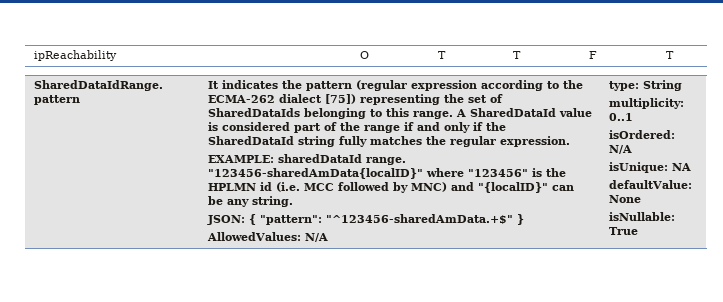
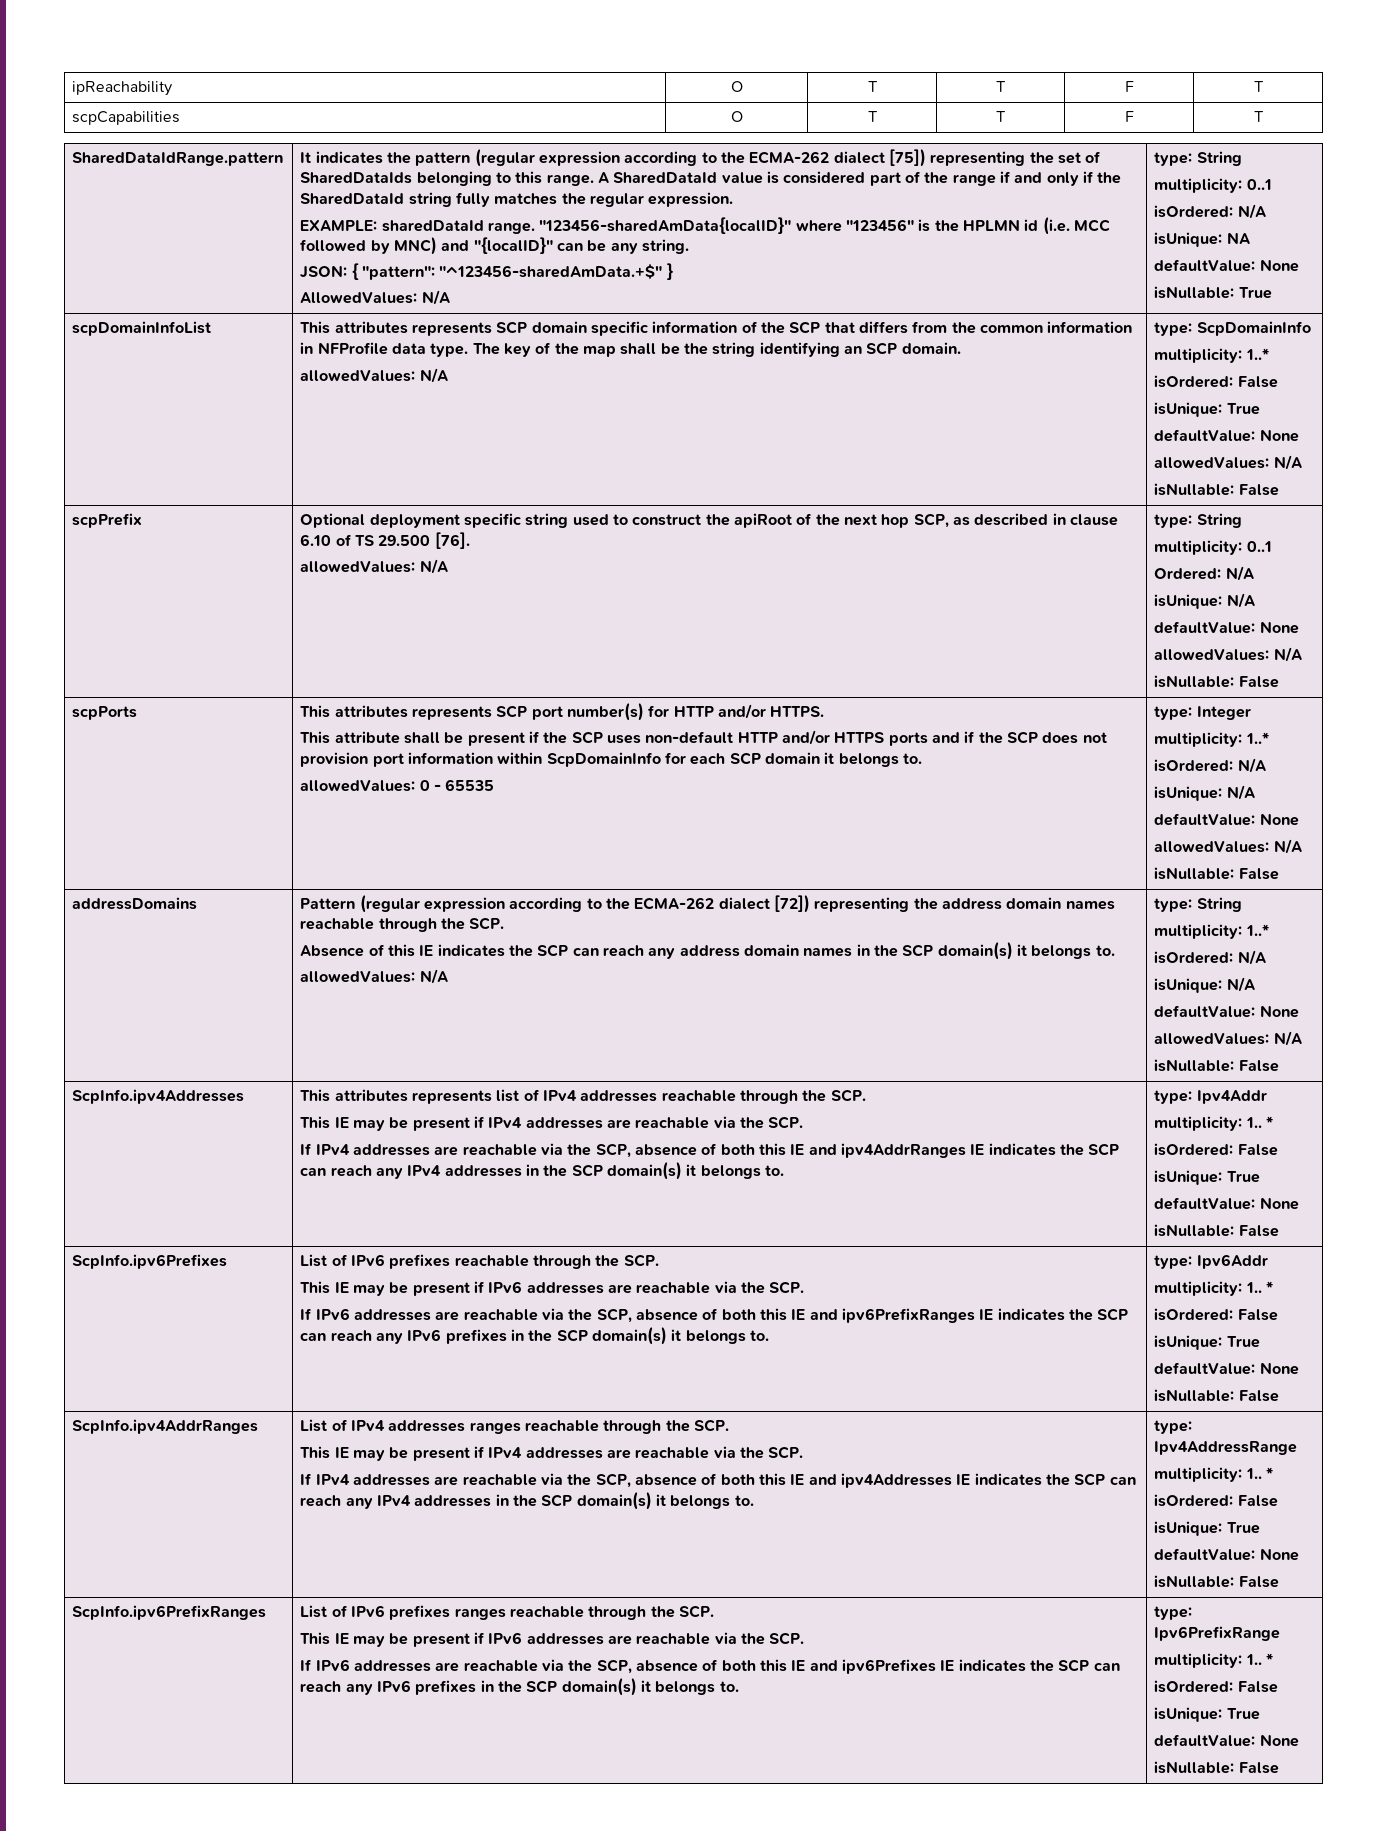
(674, 55) none -> [72,111,181,125] [730,111,743,122] [867,111,878,122] [996,111,1006,122] [1124,111,1134,122] [1253,111,1264,122] // scpCapabilities | O | T | T | F | T
(638, 231) none -> [72,321,212,336] [300,321,1133,336] [300,342,961,357] [300,368,448,383] [1154,321,1311,336] [1154,348,1269,363] [1154,375,1278,388] [1154,402,1260,417] [1154,429,1299,442] [1154,455,1302,470] [1154,483,1279,496] [72,513,143,528] [300,513,1118,528] [300,532,470,549] [300,559,448,574] [1154,513,1242,528] [1154,540,1272,555] [1154,566,1254,581] [1154,593,1255,609] [1154,621,1299,634] [1154,647,1302,662] [1154,675,1279,688] [72,706,138,720] [300,703,825,721] [300,730,1107,746] [300,752,922,767] [300,779,495,792] [1154,706,1251,720] [1154,732,1269,747] [1154,758,1266,773] [1154,785,1255,801] [1154,813,1299,826] [1154,839,1302,854] [1154,867,1279,880] [72,897,198,910] [300,895,1115,913] [300,917,505,932] [300,942,1115,960] [300,969,448,984] [1154,897,1242,912] [1154,924,1269,939] [1154,950,1266,965] [1154,977,1255,993] [1154,1005,1299,1018] [1154,1031,1302,1046] [1154,1059,1279,1072] [72,1089,245,1104] [300,1089,866,1104] [300,1116,804,1131] [300,1143,1120,1158] [300,1162,784,1180] [1154,1090,1267,1104] [1154,1116,1274,1131] [1154,1143,1278,1156] [1154,1170,1260,1185] [1154,1197,1299,1210] [1154,1224,1279,1237] [72,1254,228,1269] [300,1254,659,1269] [300,1281,805,1296] [300,1308,1129,1323] [300,1327,769,1345] [1154,1254,1268,1269] [1154,1281,1274,1296] [1154,1308,1278,1321] [1154,1335,1260,1350] [1154,1362,1299,1375] [1154,1389,1279,1402] [72,1419,259,1434] [300,1419,730,1434] [300,1446,804,1461] [300,1473,1136,1488] [300,1492,754,1510] [1154,1420,1193,1434] [1154,1441,1298,1455] [1154,1467,1274,1482] [1154,1494,1278,1507] [1154,1521,1260,1536] [1154,1548,1299,1561] [1154,1575,1279,1588] [72,1605,267,1620] [300,1605,715,1620] [300,1632,805,1647] [300,1659,1120,1674] [300,1678,739,1696] [1154,1606,1193,1620] [1154,1626,1281,1641] [1154,1653,1274,1668] [1154,1680,1278,1693] [1154,1707,1260,1722] [1154,1734,1299,1747] [1154,1761,1279,1774] // scpDomainInfoList | This attributes represents SCP domain specific information of the SCP that differs from the common information in NFProfile data type. The key of the map shall be the string identifying an SCP domain. // allowedValues: N/A | type: ScpDomainInfo // multiplicity: 1..* // isOrdered: False // isUnique: True // defaultValue: None // allowedValues: N/A // isNullable: False // scpPrefix | Optional deployment specific string used to construct the apiRoot of the next hop SCP, as described in clause 6.10 of TS 29.500 [76]. // allowedValues: N/A | type: String // multiplicity: 0..1 // Ordered: N/A // isUnique: N/A // defaultValue: None // allowedValues: N/A // isNullable: False // scpPorts | This attributes represents SCP port number(s) for HTTP and/or HTTPS. // This attribute shall be present if the SCP uses non-default HTTP and/or HTTPS ports and if the SCP does not provision port information within ScpDomainInfo for each SCP domain it belongs to. // allowedValues: 0 - 65535 | type: Integer // multiplicity: 1..* // isOrdered: N/A // isUnique: N/A // defaultValue: None // allowedValues: N/A // isNullable: False // addressDomains | Pattern (regular expression according to the ECMA-262 dialect [72]) representing the address domain names reachable through the SCP. // Absence of this IE indicates the SCP can reach any address domain names in the SCP domain(s) it belongs to. // allowedValues: N/A | type: String // multiplicity: 1..* // isOrdered: N/A // isUnique: N/A // defaultValue: None // allowedValues: N/A // isNullable: False // ScpInfo.ipv4Addresses | This attributes represents list of IPv4 addresses reachable through the SCP. // This IE may be present if IPv4 addresses are reachable via the SCP. // If IPv4 addresses are reachable via the SCP, absence of both this IE and ipv4AddrRanges IE indicates the SCP can reach any IPv4 addresses in the SCP domain(s) it belongs to. | type: Ipv4Addr // multiplicity: 1.. * // isOrdered: False // isUnique: True // defaultValue: None // isNullable: False // ScpInfo.ipv6Prefixes | List of IPv6 prefixes reachable through the SCP. // This IE may be present if IPv6 addresses are reachable via the SCP. // If IPv6 addresses are reachable via the SCP, absence of both this IE and ipv6PrefixRanges IE indicates the SCP can reach any IPv6 prefixes in the SCP domain(s) it belongs to. | type: Ipv6Addr // multiplicity: 1.. * // isOrdered: False // isUnique: True // defaultValue: None // isNullable: False // ScpInfo.ipv4AddrRanges | List of IPv4 addresses ranges reachable through the SCP. // This IE may be present if IPv4 addresses are reachable via the SCP. // If IPv4 addresses are reachable via the SCP, absence of both this IE and ipv4Addresses IE indicates the SCP can reach any IPv4 addresses in the SCP domain(s) it belongs to. | type: Ipv4AddressRange // multiplicity: 1.. * // isOrdered: False // isUnique: True // defaultValue: None // isNullable: False // ScpInfo.ipv6PrefixRanges | List of IPv6 prefixes ranges reachable through the SCP. // This IE may be present if IPv6 addresses are reachable via the SCP. // If IPv6 addresses are reachable via the SCP, absence of both this IE and ipv6Prefixes IE indicates the SCP can reach any IPv6 prefixes in the SCP domain(s) it belongs to. | type: Ipv6PrefixRange // multiplicity: 1.. * // isOrdered: False // isUnique: True // defaultValue: None // isNullable: False

